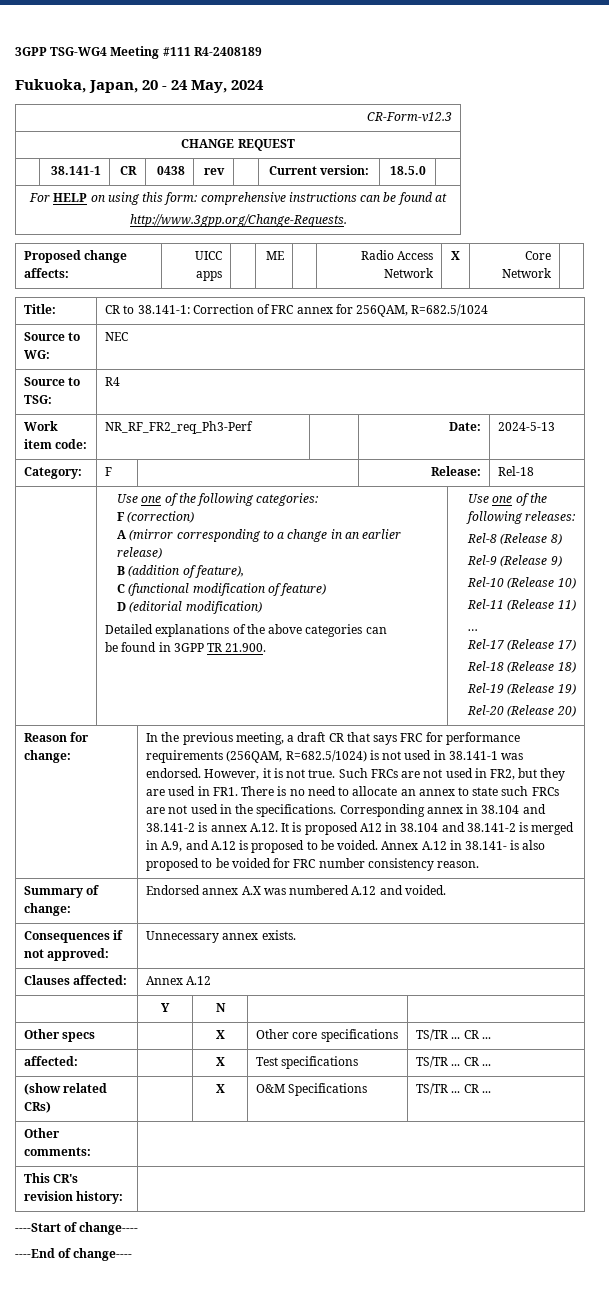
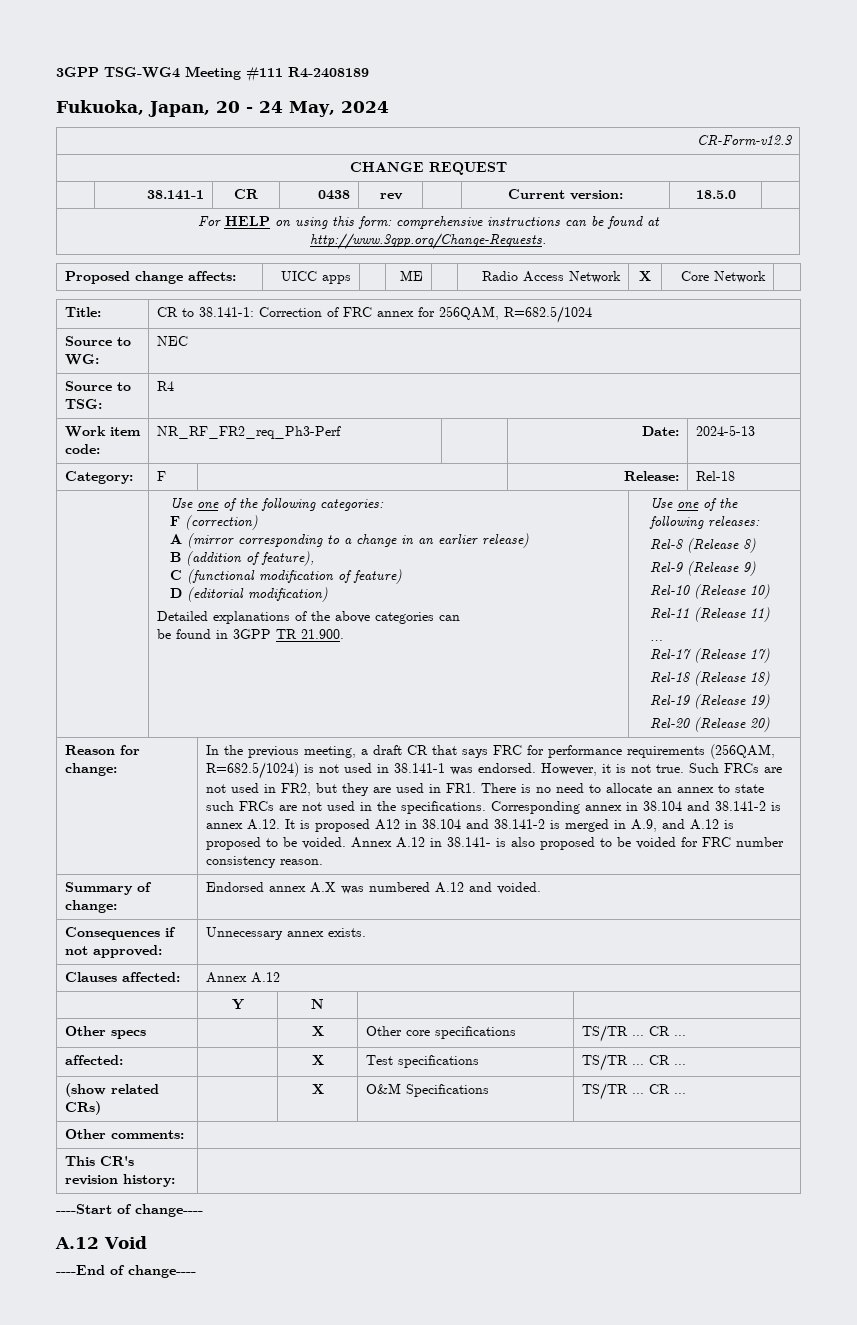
(139, 1228) none -> [55,1236,147,1249] // A.12 Void

